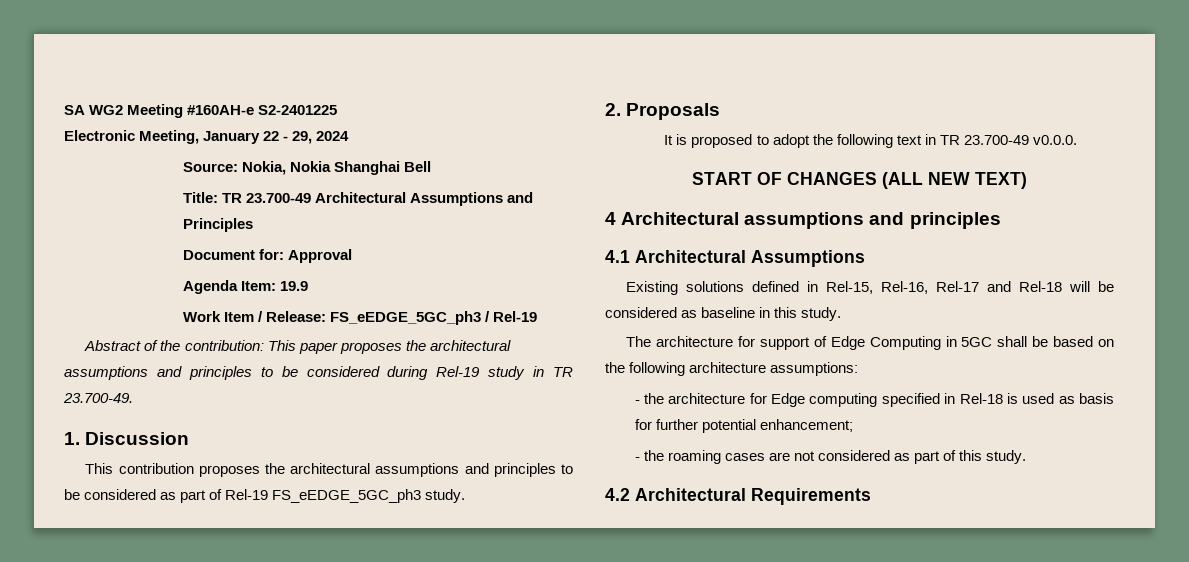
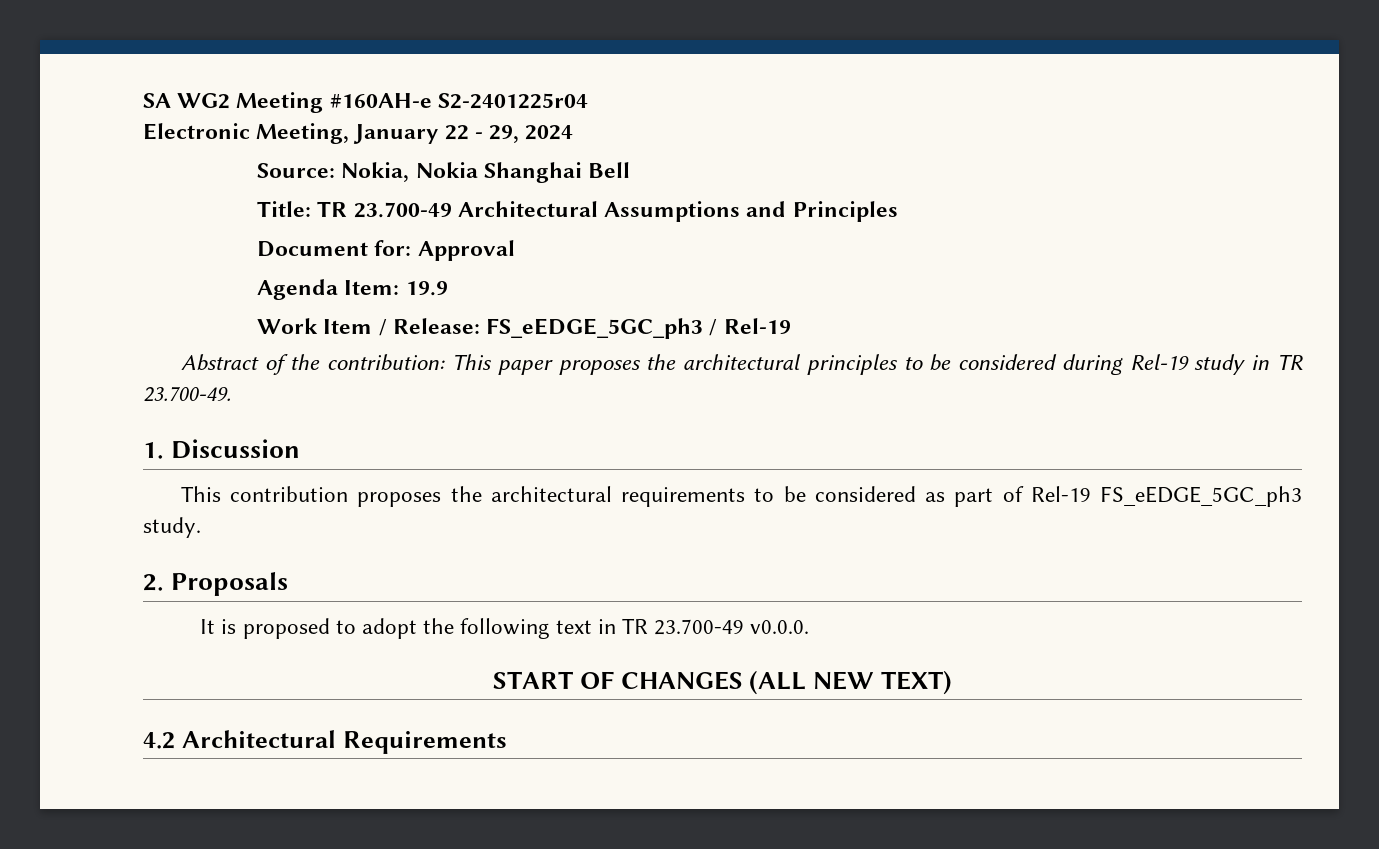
[258,105,338,115] S2-2401225 -> [437,93,588,109] S2-2401225r04
[64,366,182,380] assumptions and -> (802, 362) none
[375,463,556,477] assumptions and principles -> [621,487,746,507] requirements
[605,212,1001,229] [605,250,865,267] [626,281,1114,295] [605,307,842,321] [626,336,1114,350] [605,362,859,376] [634,393,1115,407] [634,419,853,433] [634,450,1027,464] // 4 Architectural assumptions and principles // 4.1 Architectural Assumptions // Existing solutions defined in Rel-15, Rel-16, Rel-17 and Rel-18 will be considered as baseline in this study. // The architecture for support of Edge Computing in 5GC shall be based on the following architecture assumptions: // - the architecture for Edge computing specified in Rel-18 is used as basis for further potential enhancement; // - the roaming cases are not considered as part of this study. -> (953, 682) none

